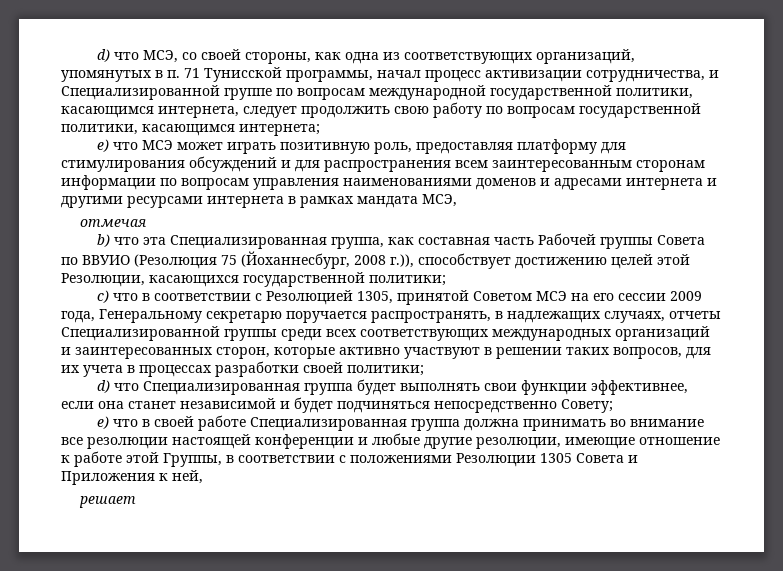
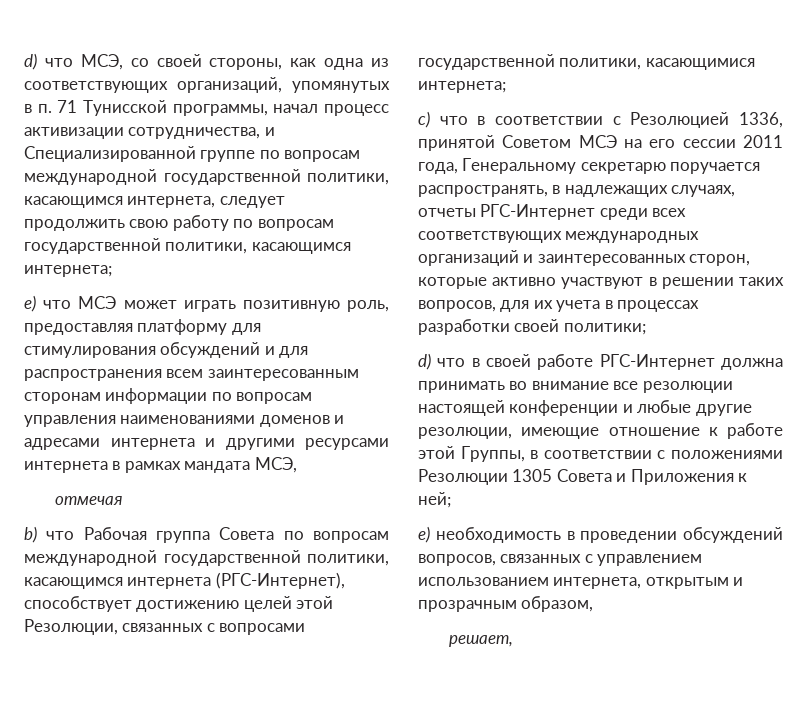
[142,233,705,249] [61,251,414,269] эта Специализированная группа, как составная часть Рабочей группы Совета по ВВУИО (Резолюция 75 (Йоханнесбург, 2008 г.)), -> [83,527,389,543] [24,550,389,566] [24,572,345,589] Рабочая группа Совета по вопросам международной государственной политики, касающимся интернета (РГС-Интернет),
[149,272,446,287] касающихся государственной политики; -> [122,623,306,635] [418,54,755,70] [418,81,506,93] связанных с вопросами государственной политики, касающимися интернета;
[356,291,393,304] 1305, -> [739,112,783,128] 1336,
[669,291,702,301] 2009 -> [743,135,783,148] 2011
[61,326,277,341] Специализированной группы -> [480,204,596,220] РГС-Интернет
[142,379,688,395] [61,397,613,413] [96,416,138,429] Специализированная группа будет выполнять свои функции эффективнее, если она станет независимой и будет подчиняться непосредственно Совету; // е) что -> (466, 362) none
[249,417,460,431] Специализированная группа -> [599,354,715,370] РГС-Интернет
[172,470,203,484] [79,496,137,508] ней, // решает -> [418,492,451,508] [418,526,783,543] [418,554,703,566] [418,577,744,589] [418,596,594,612] [449,635,514,647] ней; // e) необходимость в проведении обсуждений вопросов, связанных с управлением использованием интернета, открытым и прозрачным образом, // решает,

